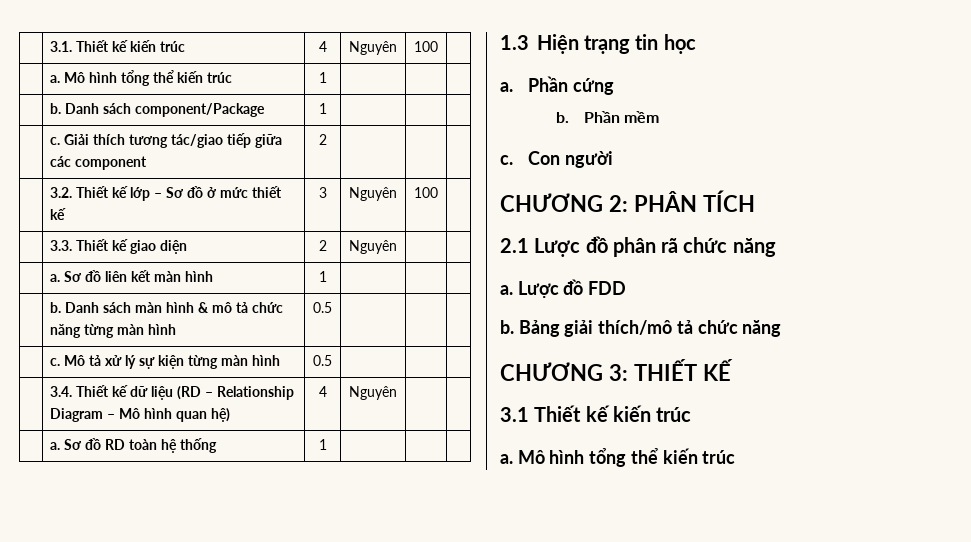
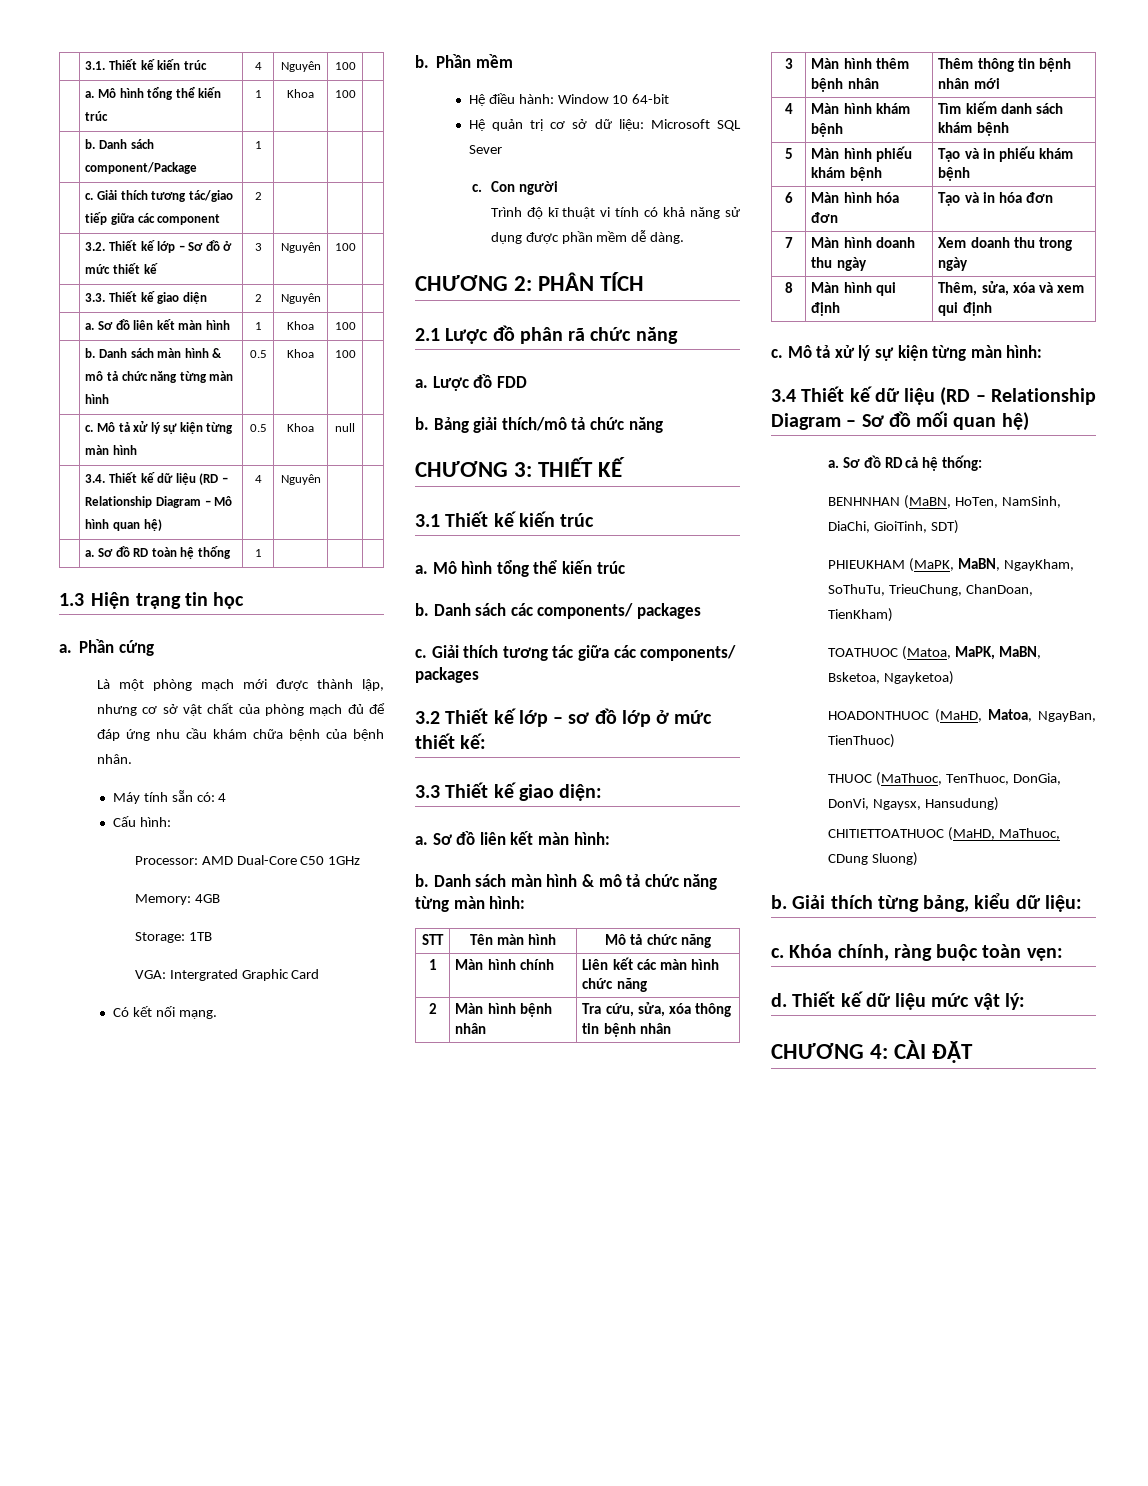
(327, 77) | -> [287,89,314,98] [334,90,356,98] Khoa | 100
(327, 276) | -> [287,321,314,330] [334,322,356,330] Khoa | 100
(332, 307) | -> [287,349,314,358] [334,350,356,358] Khoa | 100
(332, 360) | -> [287,423,314,432] [335,423,355,432] Khoa | null
[555,111,660,123] [500,151,613,168] b. Phần mềm // c. Con người -> [96,679,384,691] [96,703,385,716] [96,728,384,741] [96,754,132,764] [112,790,227,804] [112,816,171,827] [134,855,361,865] [134,894,220,905] [134,932,212,943] [134,969,320,981] [112,1006,217,1019] [415,54,513,68] [468,93,670,106] [468,119,741,131] [468,145,502,154] [471,181,558,195] [490,207,741,219] [490,230,685,244] Là một phòng mạch mới được thành lập, nhưng cơ sở vật chất của phòng mạch đủ để đáp ứng nhu cầu khám chữa bệnh của bệnh nhân. // Máy tính sẵn có: 4 // Cấu hình: // Processor: AMD Dual-Core C50 1GHz // Memory: 4GB // Storage: 1TB // VGA: Intergrated Graphic Card // Có kết nối mạng. // b. Phần mềm // Hệ điều hành: Window 10 64-bit // Hệ quản trị cơ sở dữ liệu: Microsoft SQL Sever // c. Con người // Trình độ kĩ thuật vi tính có khả năng sử dụng được phần mềm dễ dàng.
(736, 457) none -> [415,603,701,619] [415,645,737,661] [415,667,479,683] [415,708,713,727] [415,733,487,749] [415,782,603,801] [415,831,610,845] [415,874,718,890] [415,896,526,912] [422,934,444,945] [469,934,557,945] [605,934,711,948] [428,959,437,970] [455,959,554,970] [582,957,719,970] [582,978,647,992] [428,1003,437,1014] [455,1003,552,1017] [455,1023,487,1034] [582,1002,731,1017] [582,1023,671,1037] [784,58,793,69] [811,58,909,69] [811,78,879,92] [938,58,1071,72] [938,78,1000,89] [784,103,793,114] [811,103,910,114] [811,123,844,137] [938,101,1063,114] [938,122,1009,136] [784,148,793,159] [811,146,912,162] [811,167,882,181] [938,146,1073,162] [938,167,971,181] [784,192,793,203] [811,192,899,203] [811,212,839,223] [938,192,1053,206] [784,237,793,248] [811,237,915,248] [811,257,867,271] [938,237,1072,251] [938,257,969,271] [784,282,793,293] [811,282,896,296] [811,302,841,316] [938,281,1084,296] [938,302,992,316] [771,345,1043,361] [771,386,1096,406] [771,411,1029,431] [827,455,983,471] [827,495,1061,509] [827,520,959,534] [827,558,1074,572] [827,584,1033,596] [827,608,893,622] [827,646,1041,660] [827,671,954,685] [827,709,1096,723] [827,734,895,748] [827,772,1061,786] [827,797,999,811] [827,827,1060,841] [827,852,918,866] [771,893,1082,912] [771,944,1063,961] [771,991,1025,1010] [771,1040,974,1063] // b. Danh sách các components/ packages // c. Giải thích tương tác giữa các components/ packages // 3.2 Thiết kế lớp – sơ đồ lớp ở mức thiết kế: // 3.3 Thiết kế giao diện: // a. Sơ đồ liên kết màn hình: // b. Danh sách màn hình & mô tả chức năng từng màn hình: // STT | Tên màn hình | Mô tả chức năng // 1 | Màn hình chính | Liên kết các màn hình chức năng // 2 | Màn hình bệnh nhân | Tra cứu, sửa, xóa thông tin bệnh nhân // 3 | Màn hình thêm bệnh nhân | Thêm thông tin bệnh nhân mới // 4 | Màn hình khám bệnh | Tìm kiếm danh sách khám bệnh // 5 | Màn hình phiếu khám bệnh | Tạo và in phiếu khám bệnh // 6 | Màn hình hóa đơn | Tạo và in hóa đơn // 7 | Màn hình doanh thu ngày | Xem doanh thu trong ngày // 8 | Màn hình qui định | Thêm, sửa, xóa và xem qui định // c. Mô tả xử lý sự kiện từng màn hình: // 3.4 Thiết kế dữ liệu (RD – Relationship Diagram – Sơ đồ mối quan hệ) // a. Sơ đồ RD cả hệ thống: // BENHNHAN (MaBN, HoTen, NamSinh, DiaChi, GioiTinh, SDT) // PHIEUKHAM (MaPK, MaBN, NgayKham, SoThuTu, TrieuChung, ChanDoan, TienKham) // TOATHUOC (Matoa, MaPK, MaBN, Bsketoa, Ngayketoa) // HOADONTHUOC (MaHD, Matoa, NgayBan, TienThuoc) // THUOC (MaThuoc, TenThuoc, DonGia, DonVi, Ngaysx, Hansudung) // CHITIETTOATHUOC (MaHD, MaThuoc, CDung Sluong) // b. Giải thích từng bảng, kiểu dữ liệu: // c. Khóa chính, ràng buộc toàn vẹn: // d. Thiết kế dữ liệu mức vật lý: // CHƯƠNG 4: CÀI ĐẶT

